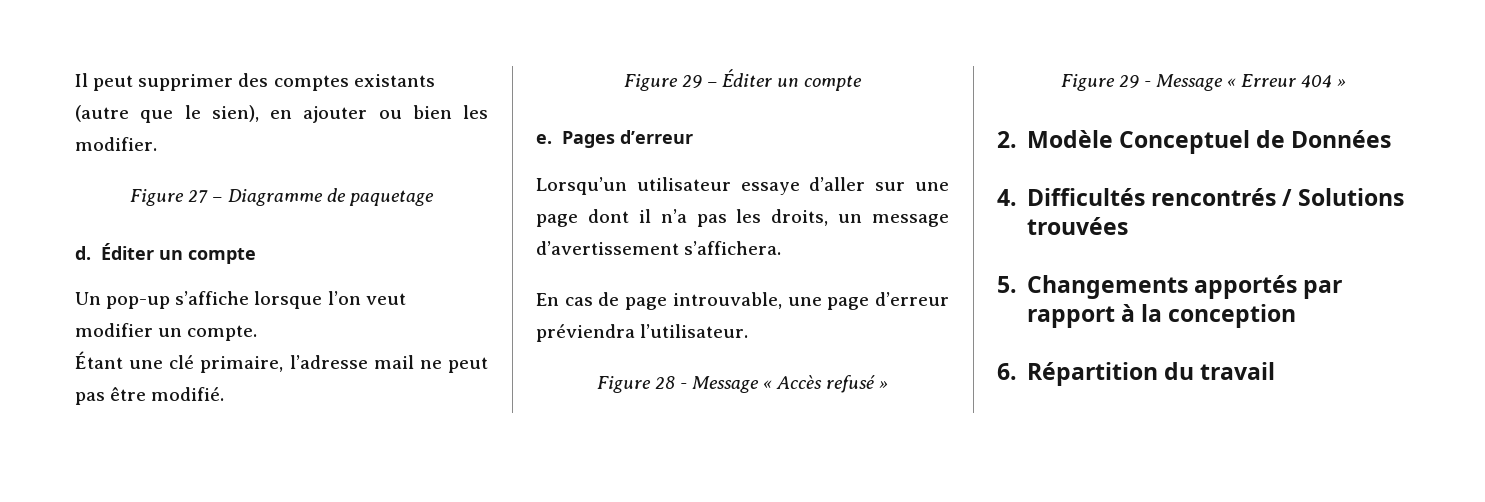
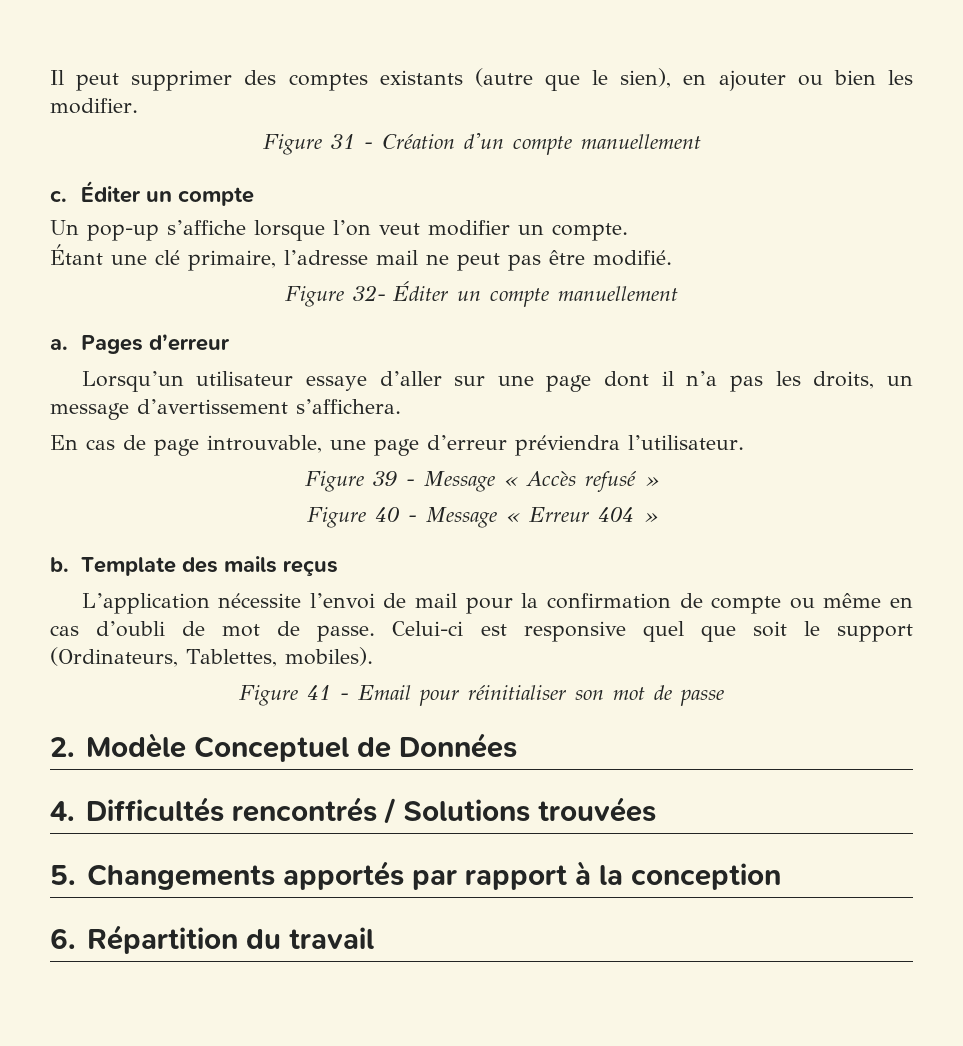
[188,188,434,206] [75,246,91,260] 27 – Diagramme de paquetage // d. -> [330,133,701,155] [50,191,67,202] 31 - Création d'un compte manuellement // c.
[681,69,863,91] [536,134,552,144] 29 – Éditer un compte // e. -> [353,281,678,307] [50,338,68,350] 32- Éditer un compte manuellement // a.
[654,376,675,389] 28 -> [373,471,398,486] 39
[1118,75,1139,88] 29 -> [374,507,400,522] 40
(1347, 83) none -> [50,556,338,576] [81,593,913,614] [50,621,914,642] [50,647,373,667] [239,685,724,706] // b. Template des mails reçus // L’application nécessite l’envoi de mail pour la confirmation de compte ou même en cas d’oubli de mot de passe. Celui-ci est responsive quel que soit le support (Ordinateurs, Tablettes, mobiles). // Figure 41 - Email pour réinitialiser son mot de passe

